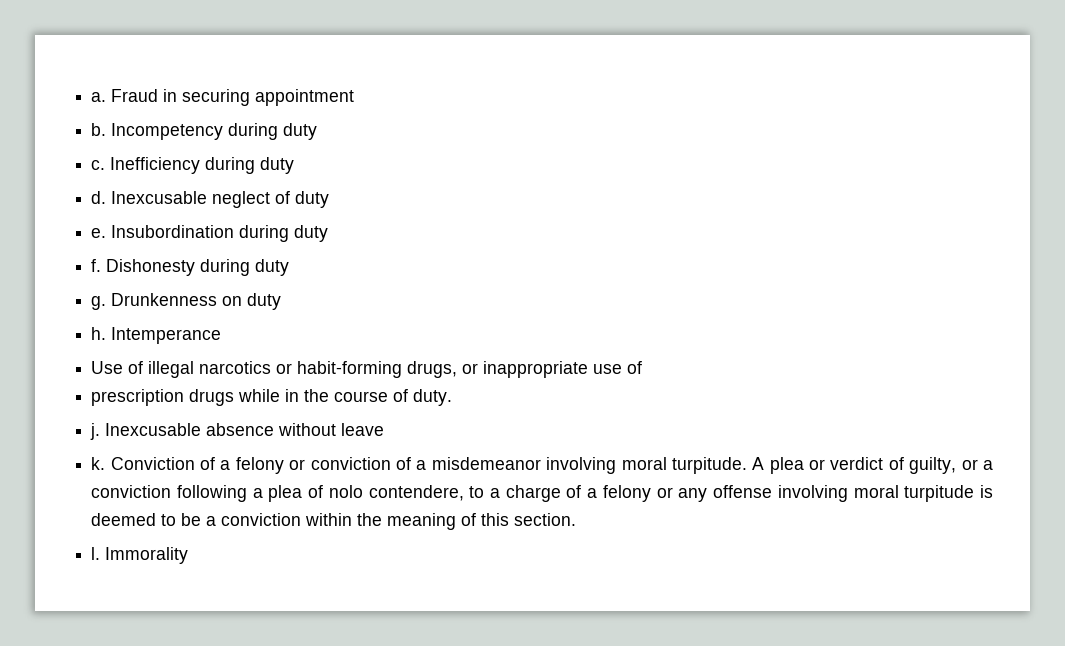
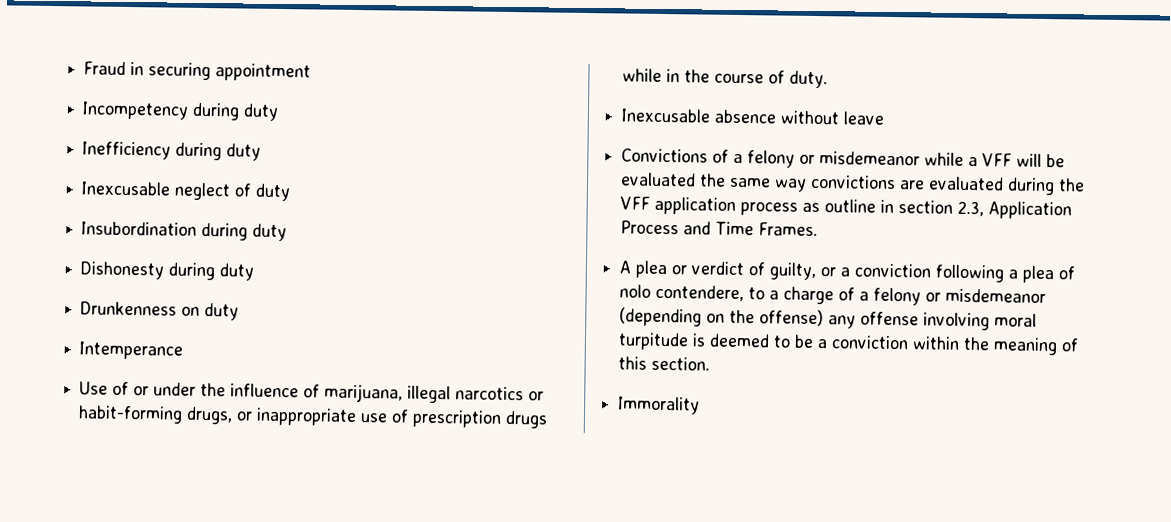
[91,92,107,102] a. -> (83, 68) none
[91,123,107,136] b. -> (312, 72) none
[91,160,106,170] c. -> (280, 112) none
[91,191,107,204] d. -> (262, 152) none
[91,228,107,238] e. -> (291, 192) none
[91,259,102,272] f. -> (288, 232) none
[91,296,107,310] g. -> (255, 272) none
[91,327,107,340] h. -> (240, 312) none
(144, 367) none -> [133,382,404,403] or under the influence of marijuana,
(643, 367) // -> (410, 416) none
[90,423,101,440] j. -> (829, 79) none
[91,457,747,474] k. Conviction of a felony or conviction of a misdemeanor involving moral turpitude. -> [621,148,1066,168] [620,172,1086,196] [620,196,1073,220] [620,220,819,237] Convictions of a felony or misdemeanor while a VFF will be evaluated the same way convictions are evaluated during the VFF application process as outline in section 2.3, Application Process and Time Frames. //
(673, 492) none -> [945,288,1047,304] [619,307,825,327] misdemeanor (depending on the offense)
[91,547,101,560] l. -> (711, 363) none

